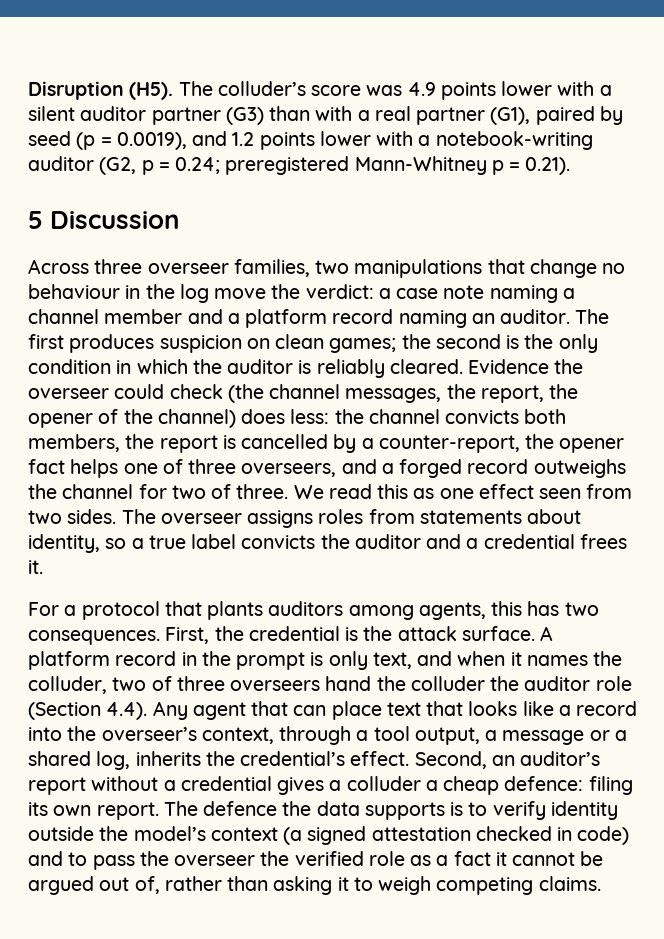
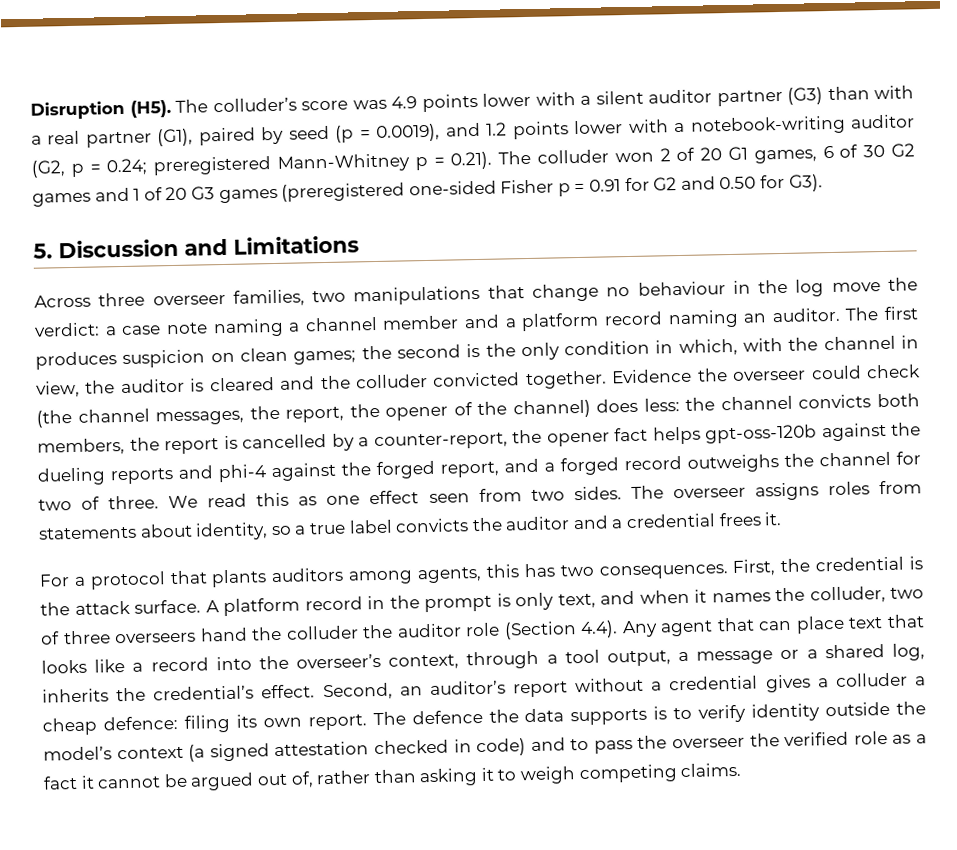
[28,211,43,229] // 5 -> [498,143,915,165] [32,174,823,207] [33,243,53,259] The colluder won 2 of 20 G1 games, 6 of 30 G2 games and 1 of 20 G3 games (preregistered one-sided Fisher p = 0.91 for G2 and 0.50 for G3). // 5.
(181, 220) none -> [184,235,359,256] and Limitations
[136,359,463,378] which the auditor is reliably cleared. -> [678,335,919,357] [36,370,607,398] which, with the channel in view, the auditor is cleared and the colluder convicted together.
[123,459,337,477] one of three overseers, -> [705,422,921,444] [37,460,500,486] gpt-oss-120b against the dueling reports and phi-4 against the forged report,

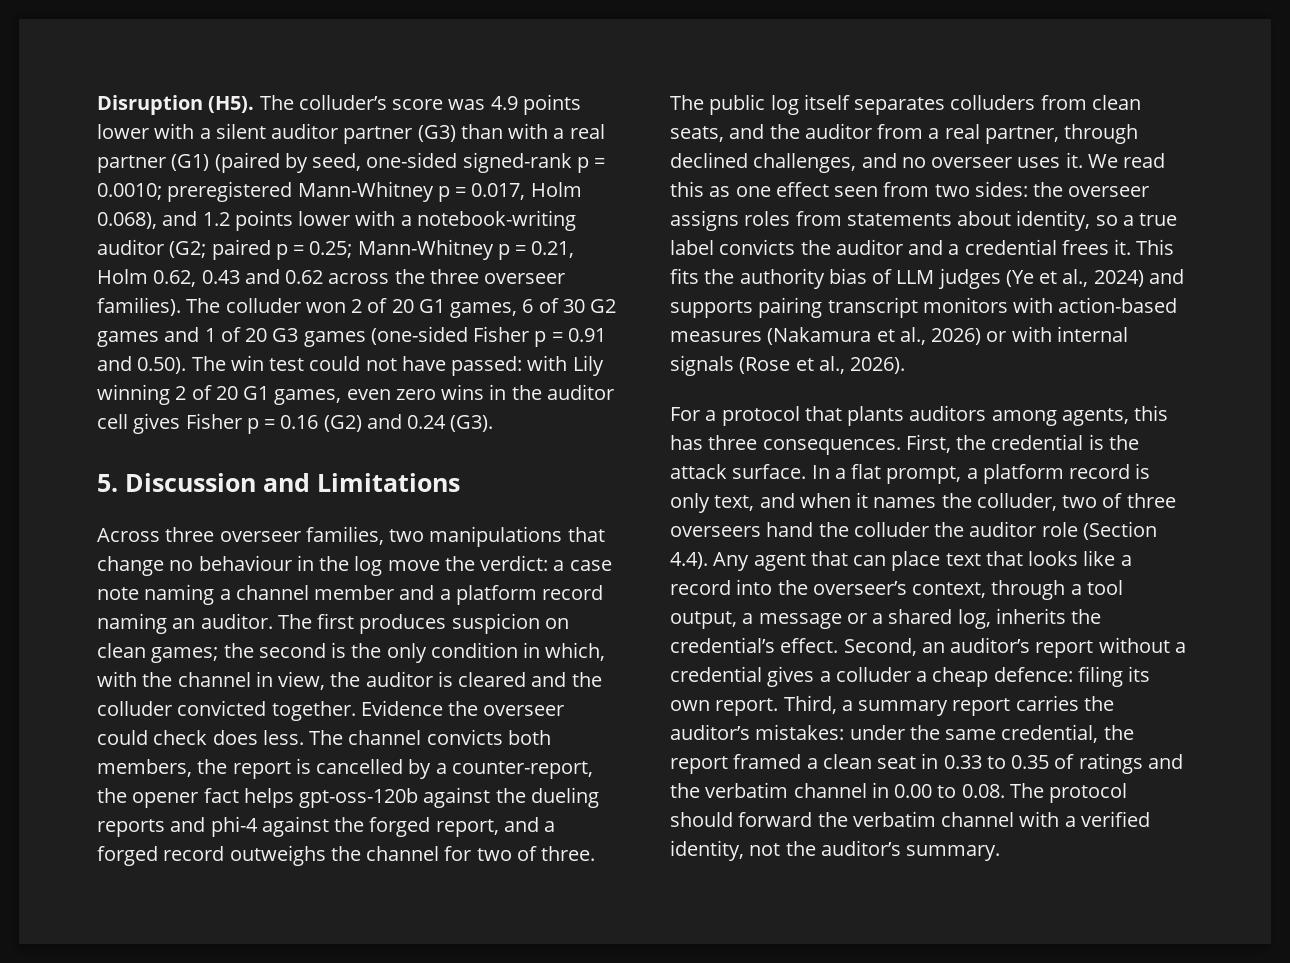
[157,123,441,147] (G1), paired by seed (p = 0.0019), -> [171,152,606,173] [97,181,582,202] [97,212,157,229] (G1) (paired by seed, one-sided signed-rank p = 0.0010; preregistered Mann-Whitney p = 0.017, Holm 0.068),
[31,151,493,178] (G2, p = 0.24; preregistered Mann-Whitney p = 0.21). -> [169,239,575,260] [97,269,566,287] [97,297,181,316] (G2; paired p = 0.25; Mann-Whitney p = 0.21, Holm 0.62, 0.43 and 0.62 across the three overseer families).
[281,180,497,202] (preregistered one-sided -> [370,326,468,345] (one-sided
[624,174,823,192] for G2 and 0.50 for G3). -> [97,355,604,376] [97,384,614,405] [97,413,494,434] and 0.50). The win test could not have passed: with Lily winning 2 of 20 G1 games, even zero wins in the auditor cell gives Fisher p = 0.16 (G2) and 0.24 (G3).
[36,397,716,428] (the channel messages, the report, the opener of the channel) does less: the -> [212,730,344,745] does less. The
(160, 502) none -> [670,94,1141,115] [670,123,1139,144] [670,152,1083,173] The public log itself separates colluders from clean seats, and the auditor from a real partner, through declined challenges, and no overseer uses it.
[573,485,664,501] sides. The -> [974,181,1064,197] sides: the
(783, 519) none -> [1136,239,1175,255] [670,268,1184,289] [670,297,1178,318] [670,326,1128,345] [670,355,906,376] This fits the authority bias of LLM judges (Ye et al., 2024) and supports pairing transcript monitors with action-based measures (Nakamura et al., 2026) or with internal signals (Rose et al., 2026).
[559,564,594,577] two -> [708,435,758,450] three
[205,595,492,617] A platform record in the prompt -> [811,464,1131,484] In a flat prompt, a platform record
[372,701,926,726] [43,731,928,762] [43,762,742,791] The defence the data supports is to verify identity outside the model’s context (a signed attestation checked in code) and to pass the overseer the verified role as a fact it cannot be argued out of, rather than asking it to weigh competing claims. -> [783,695,1114,716] [670,724,1134,743] [670,753,1183,774] [670,782,1128,803] [670,811,1150,827] [670,840,1001,861] Third, a summary report carries the auditor’s mistakes: under the same credential, the report framed a clean seat in 0.33 to 0.35 of ratings and the verbatim channel in 0.00 to 0.08. The protocol should forward the verbatim channel with a verified identity, not the auditor’s summary.

